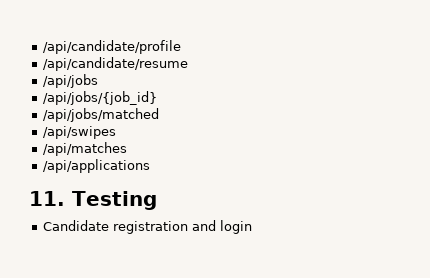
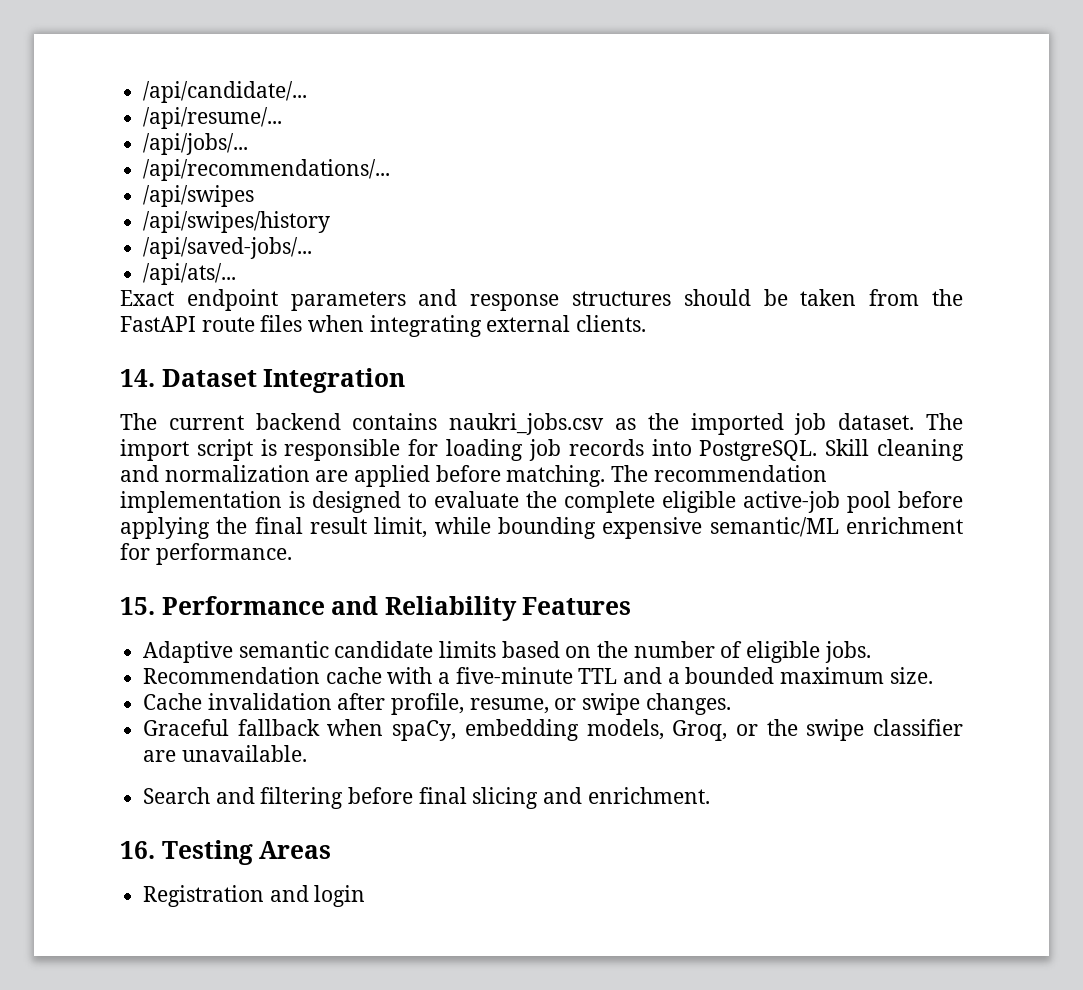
[42,40,181,54] [42,57,188,71] [42,74,98,88] [42,91,157,105] [42,108,159,122] [42,126,116,139] [42,142,127,156] [42,159,150,173] [29,191,65,206] /api/candidate/profile // /api/candidate/resume // /api/jobs // /api/jobs/{job_id} // /api/jobs/matched // /api/swipes // /api/matches // /api/applications // 11. -> [143,81,308,103] [143,107,283,129] [143,133,249,155] [143,159,391,181] [143,185,255,207] [143,211,331,233] [143,237,313,259] [143,263,237,285] [120,289,963,311] [120,315,647,337] [120,368,406,393] [120,413,963,435] [120,439,965,461] [120,465,827,487] [120,491,963,513] [120,517,963,539] [120,543,292,565] [120,596,632,621] [143,641,871,663] [143,667,933,684] [143,693,731,715] [143,719,963,741] [143,745,307,762] [143,787,710,809] [120,841,155,859] /api/candidate/... // /api/resume/... // /api/jobs/... // /api/recommendations/... // /api/swipes // /api/swipes/history // /api/saved-jobs/... // /api/ats/... // Exact endpoint parameters and response structures should be taken from the FastAPI route files when integrating external clients. // 14. Dataset Integration // The current backend contains naukri_jobs.csv as the imported job dataset. The import script is responsible for loading job records into PostgreSQL. Skill cleaning and normalization are applied before matching. The recommendation implementation is designed to evaluate the complete eligible active-job pool before applying the final result limit, while bounding expensive semantic/ML enrichment for performance. // 15. Performance and Reliability Features // Adaptive semantic candidate limits based on the number of eligible jobs. // Recommendation cache with a five-minute TTL and a bounded maximum size. // Cache invalidation after profile, resume, or swipe changes. // Graceful fallback when spaCy, embedding models, Groq, or the swipe classifier are unavailable. // Search and filtering before final slicing and enrichment. // 16.
[42,220,188,234] // Candidate registration -> [259,841,332,859] [143,885,265,907] Areas // Registration

